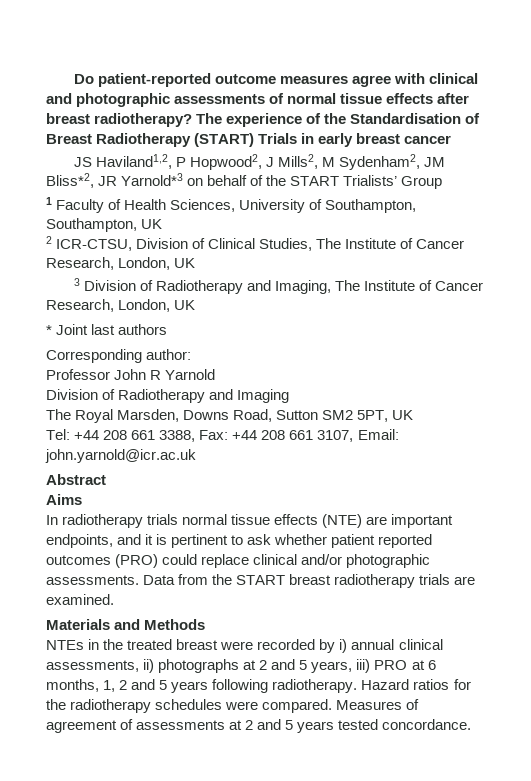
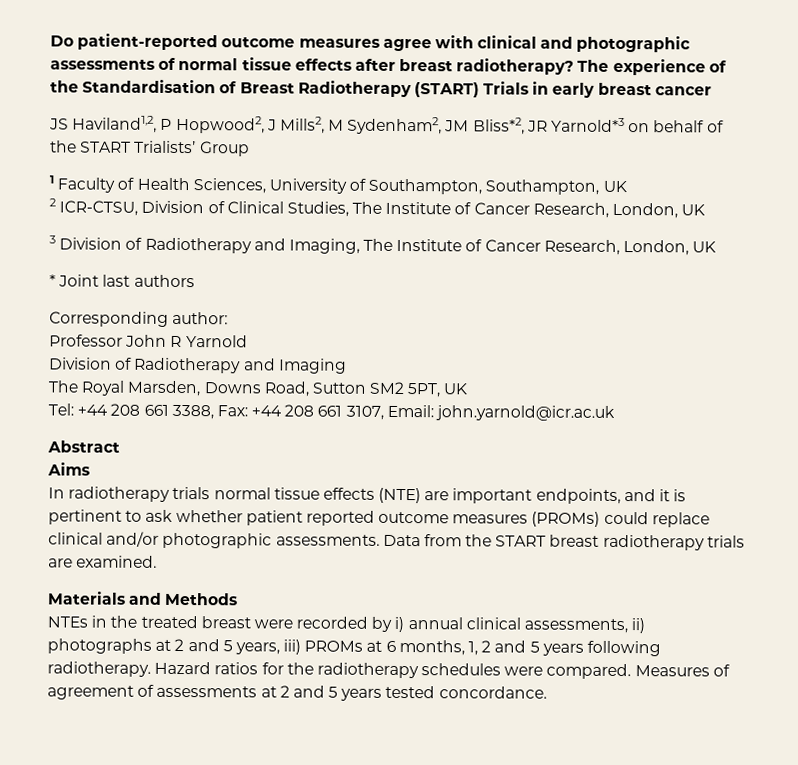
[46,554,159,568] outcomes (PRO) -> [378,511,601,527] outcome measures (PROMs)
[374,660,408,670] PRO -> [304,640,364,652] PROMs

